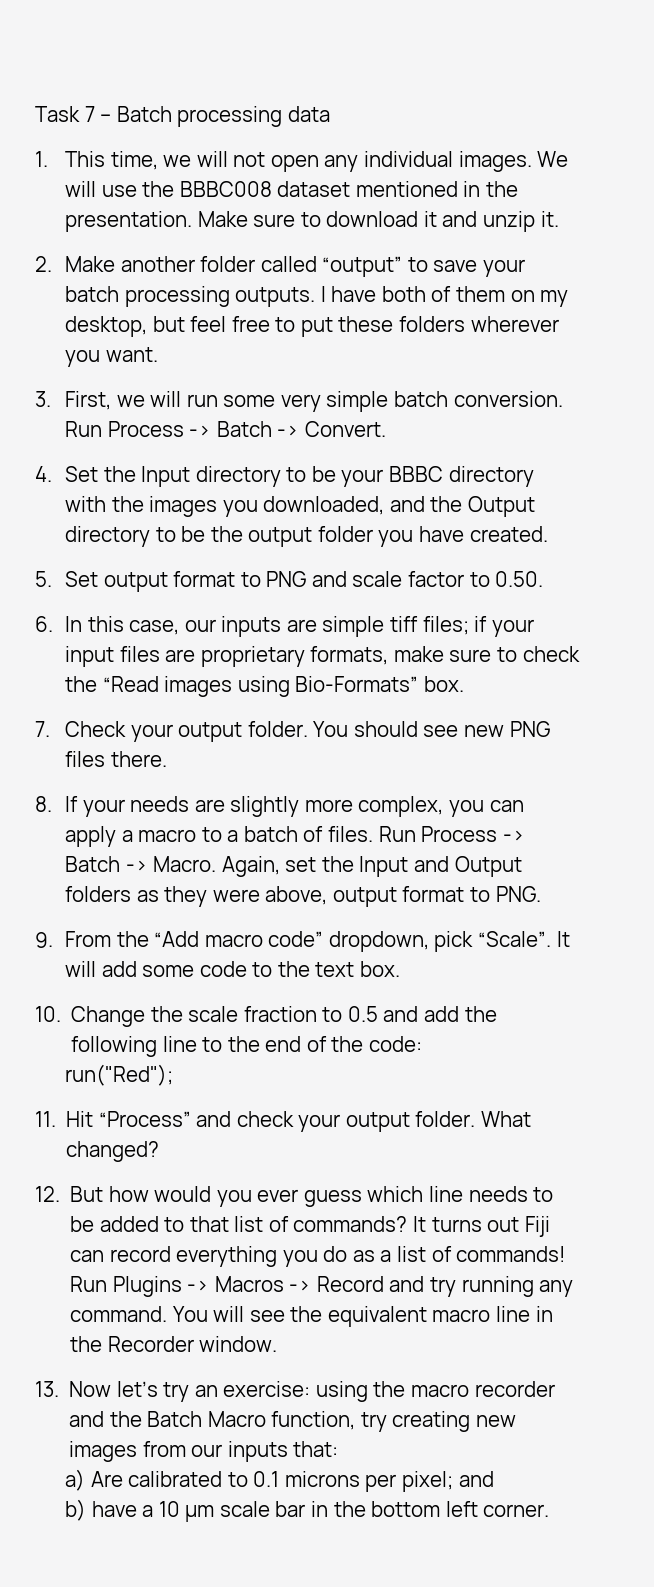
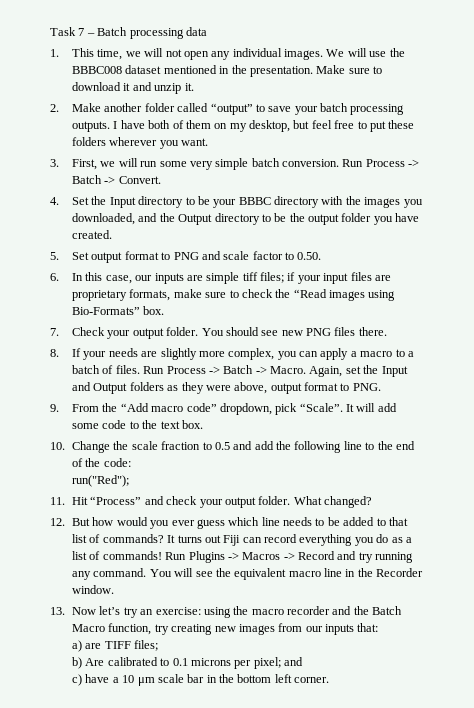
(86, 1480) none -> [85,640,159,651] [72,657,83,669] are TIFF files; // b)
[65,1499,87,1521] b) -> [72,674,83,686] c)

